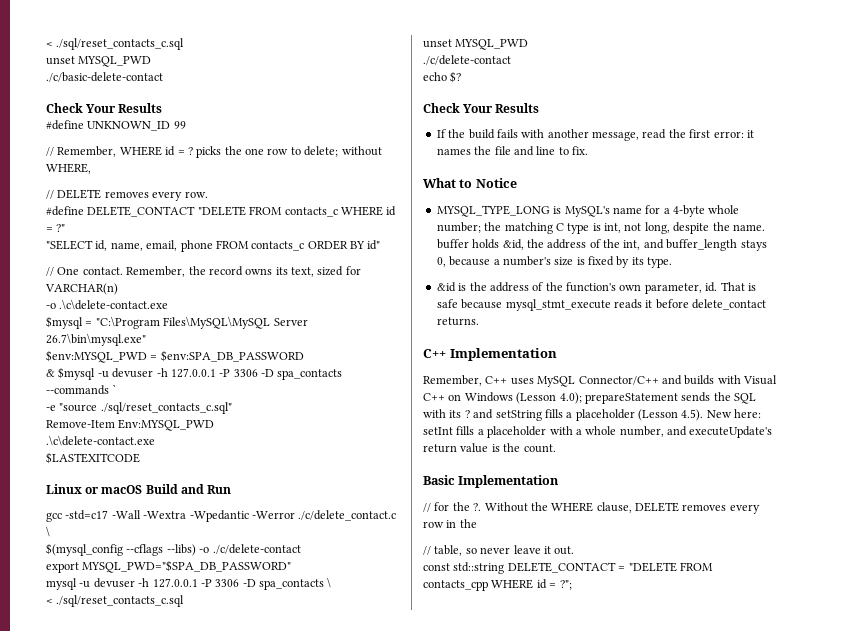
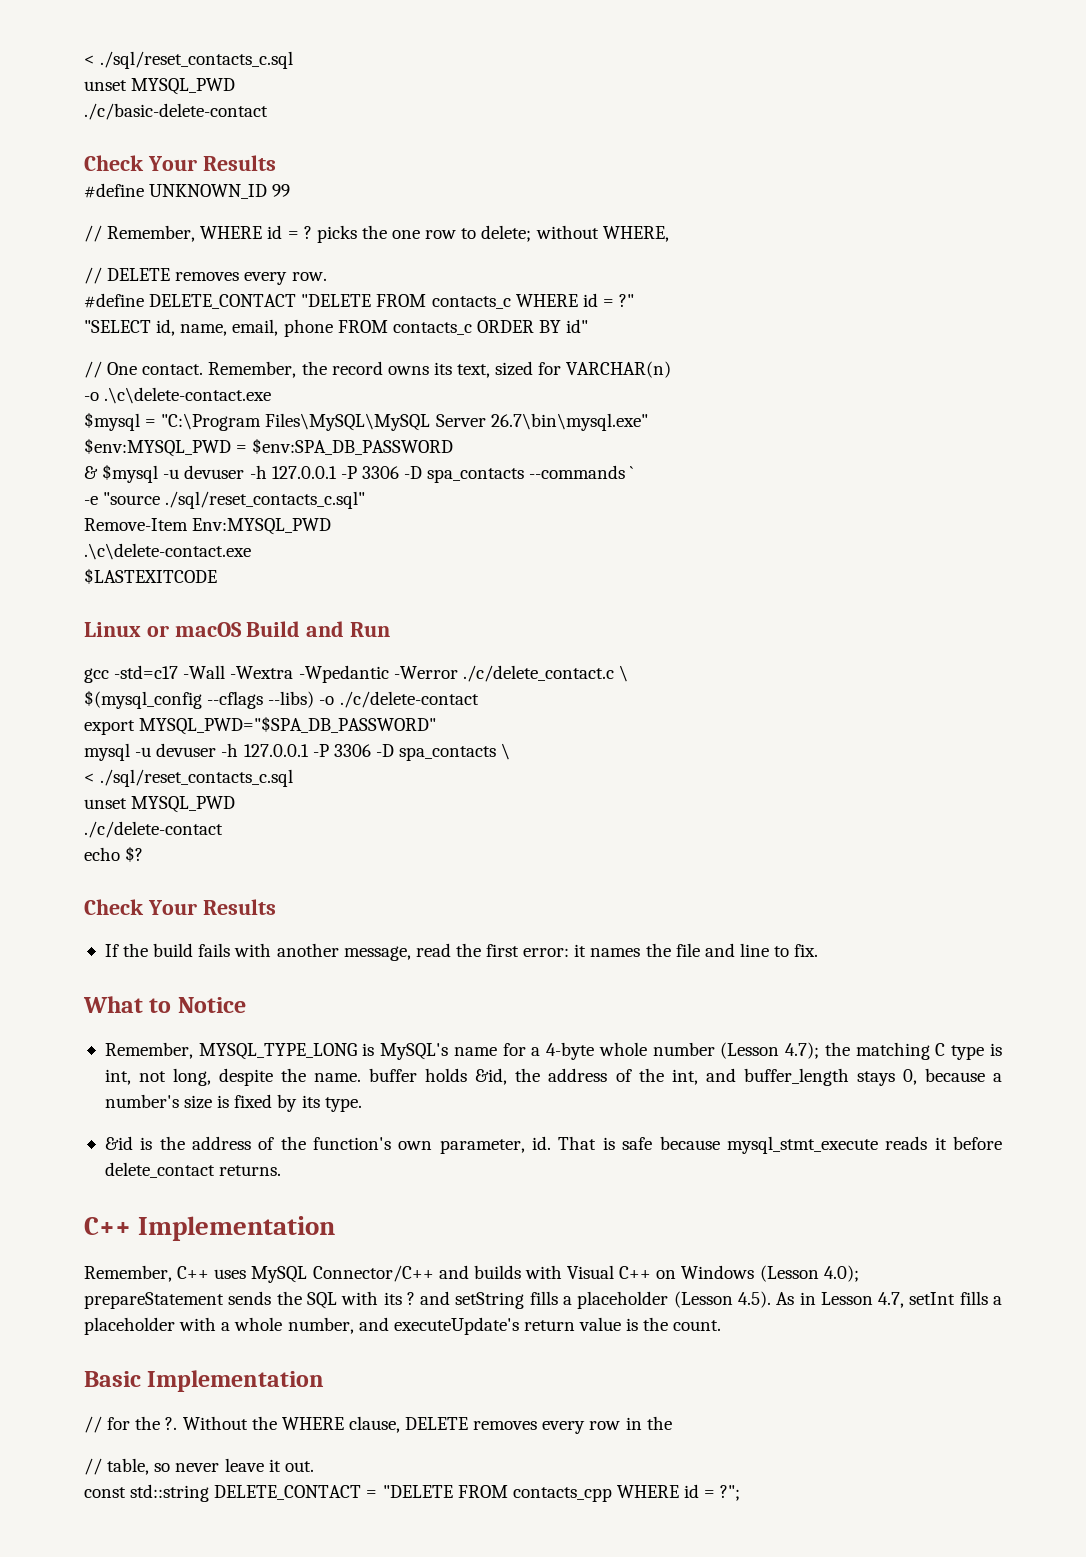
(517, 183) none -> [104,1042,193,1059] Remember,
[436,222,481,233] number; -> [652,1042,820,1059] number (Lesson 4.7);
[706,409,762,418] New here: -> [776,1292,905,1308] As in Lesson 4.7,

